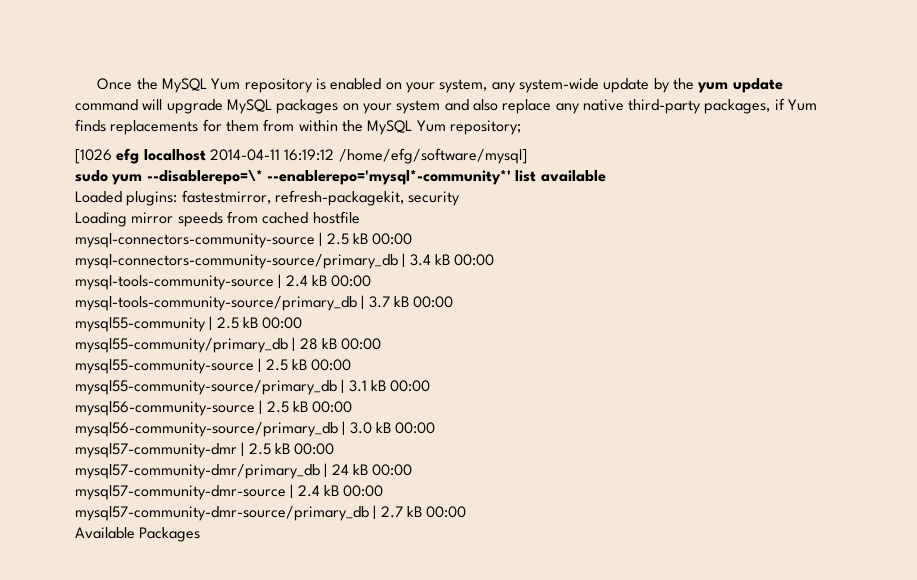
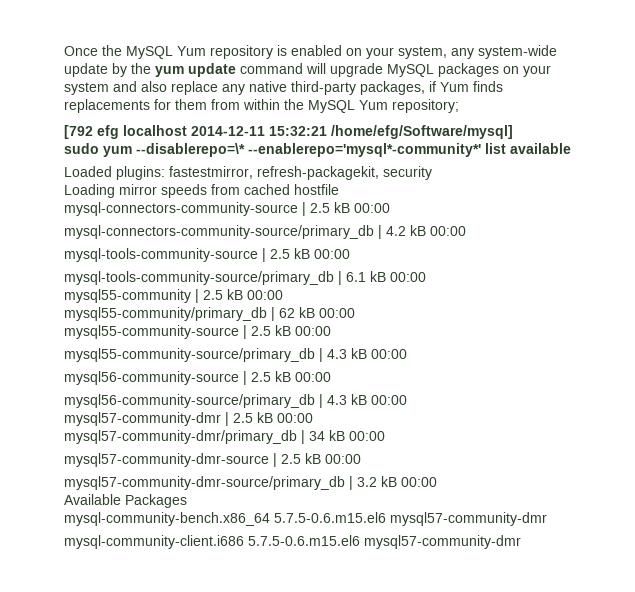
[75,149,112,164] [1026 -> [64,125,93,139] [792
[209,148,527,164] 2014-04-11 16:19:12 /home/efg/software/mysql] -> [191,125,513,139] 2014-12-11 15:32:21 /home/efg/Software/mysql]
[409,254,431,266] 3.4 -> [386,226,406,236] 4.2
[285,275,308,287] 2.4 -> [270,249,290,259] 2.5
[368,296,390,308] 3.7 -> [346,272,366,282] 6.1
[299,338,318,350] 28 -> [279,308,295,318] 62
[348,380,367,392] 3.1 -> [327,349,347,359] 4.3
[349,422,372,434] 3.0 -> [327,395,347,405] 4.3
[331,464,349,475] 24 -> [309,431,325,441] 34
[297,485,320,497] 2.4 -> [281,454,301,464] 2.5
[380,506,403,518] 2.7 -> [357,477,377,487] 3.2
(201, 534) none -> [64,512,547,526] [64,535,521,549] // mysql-community-bench.x86_64 5.7.5-0.6.m15.el6 mysql57-community-dmr // mysql-community-client.i686 5.7.5-0.6.m15.el6 mysql57-community-dmr

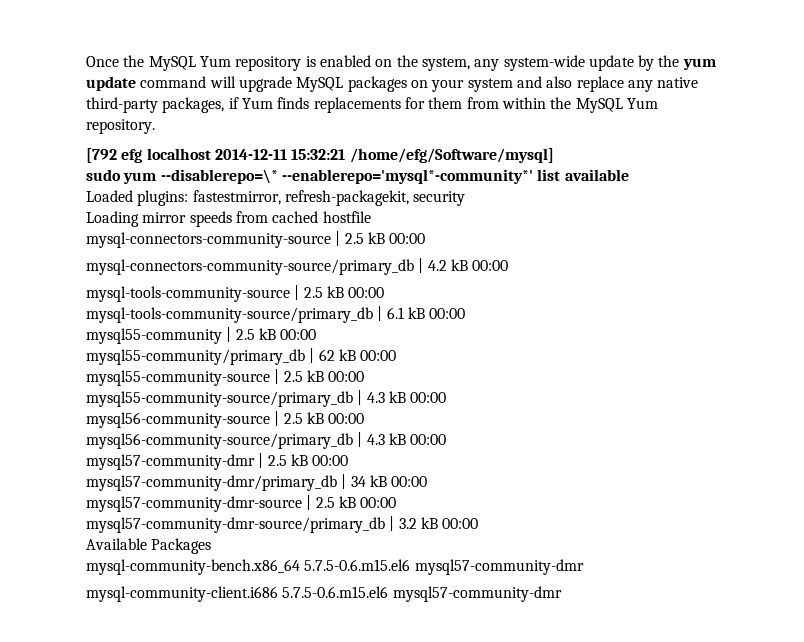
[366,47,394,59] your -> [396,55,418,67] the
[392,99,459,113] repository; -> [86,119,155,134] repository.

